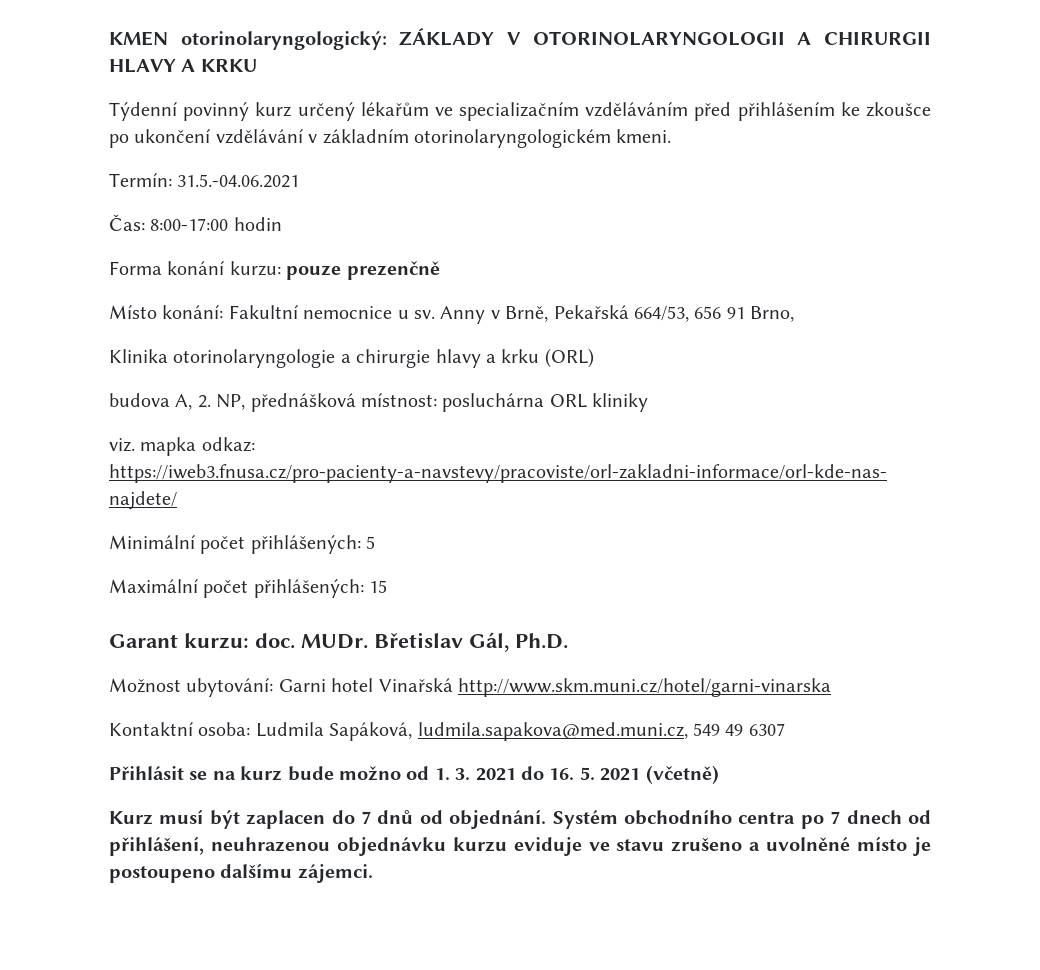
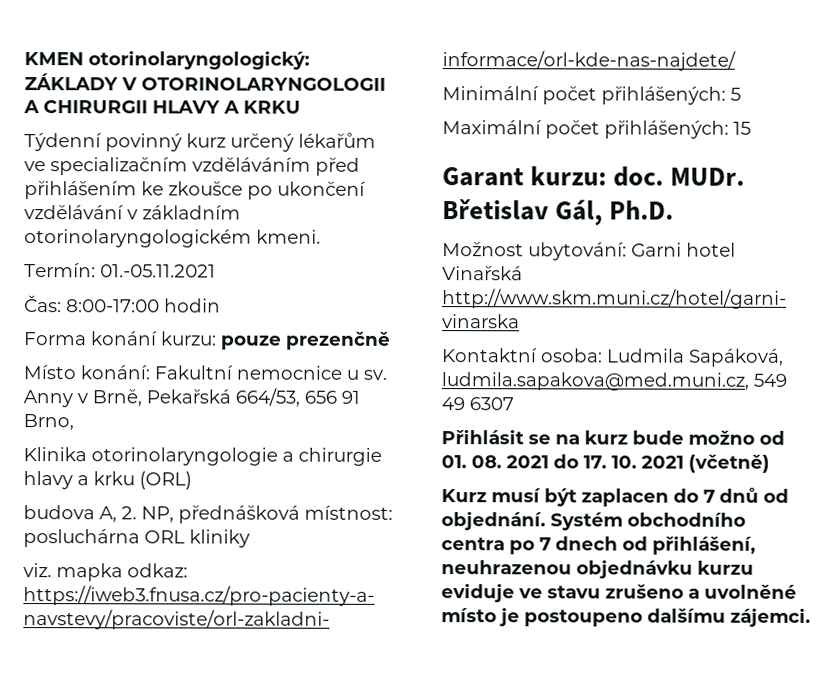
[177,174,300,188] 31.5.-04.06.2021 -> [100,264,216,278] 01.-05.11.2021
[434,766,595,781] 1. 3. 2021 do 16. 5. -> [441,454,637,469] 01. 08. 2021 do 17. 10.

